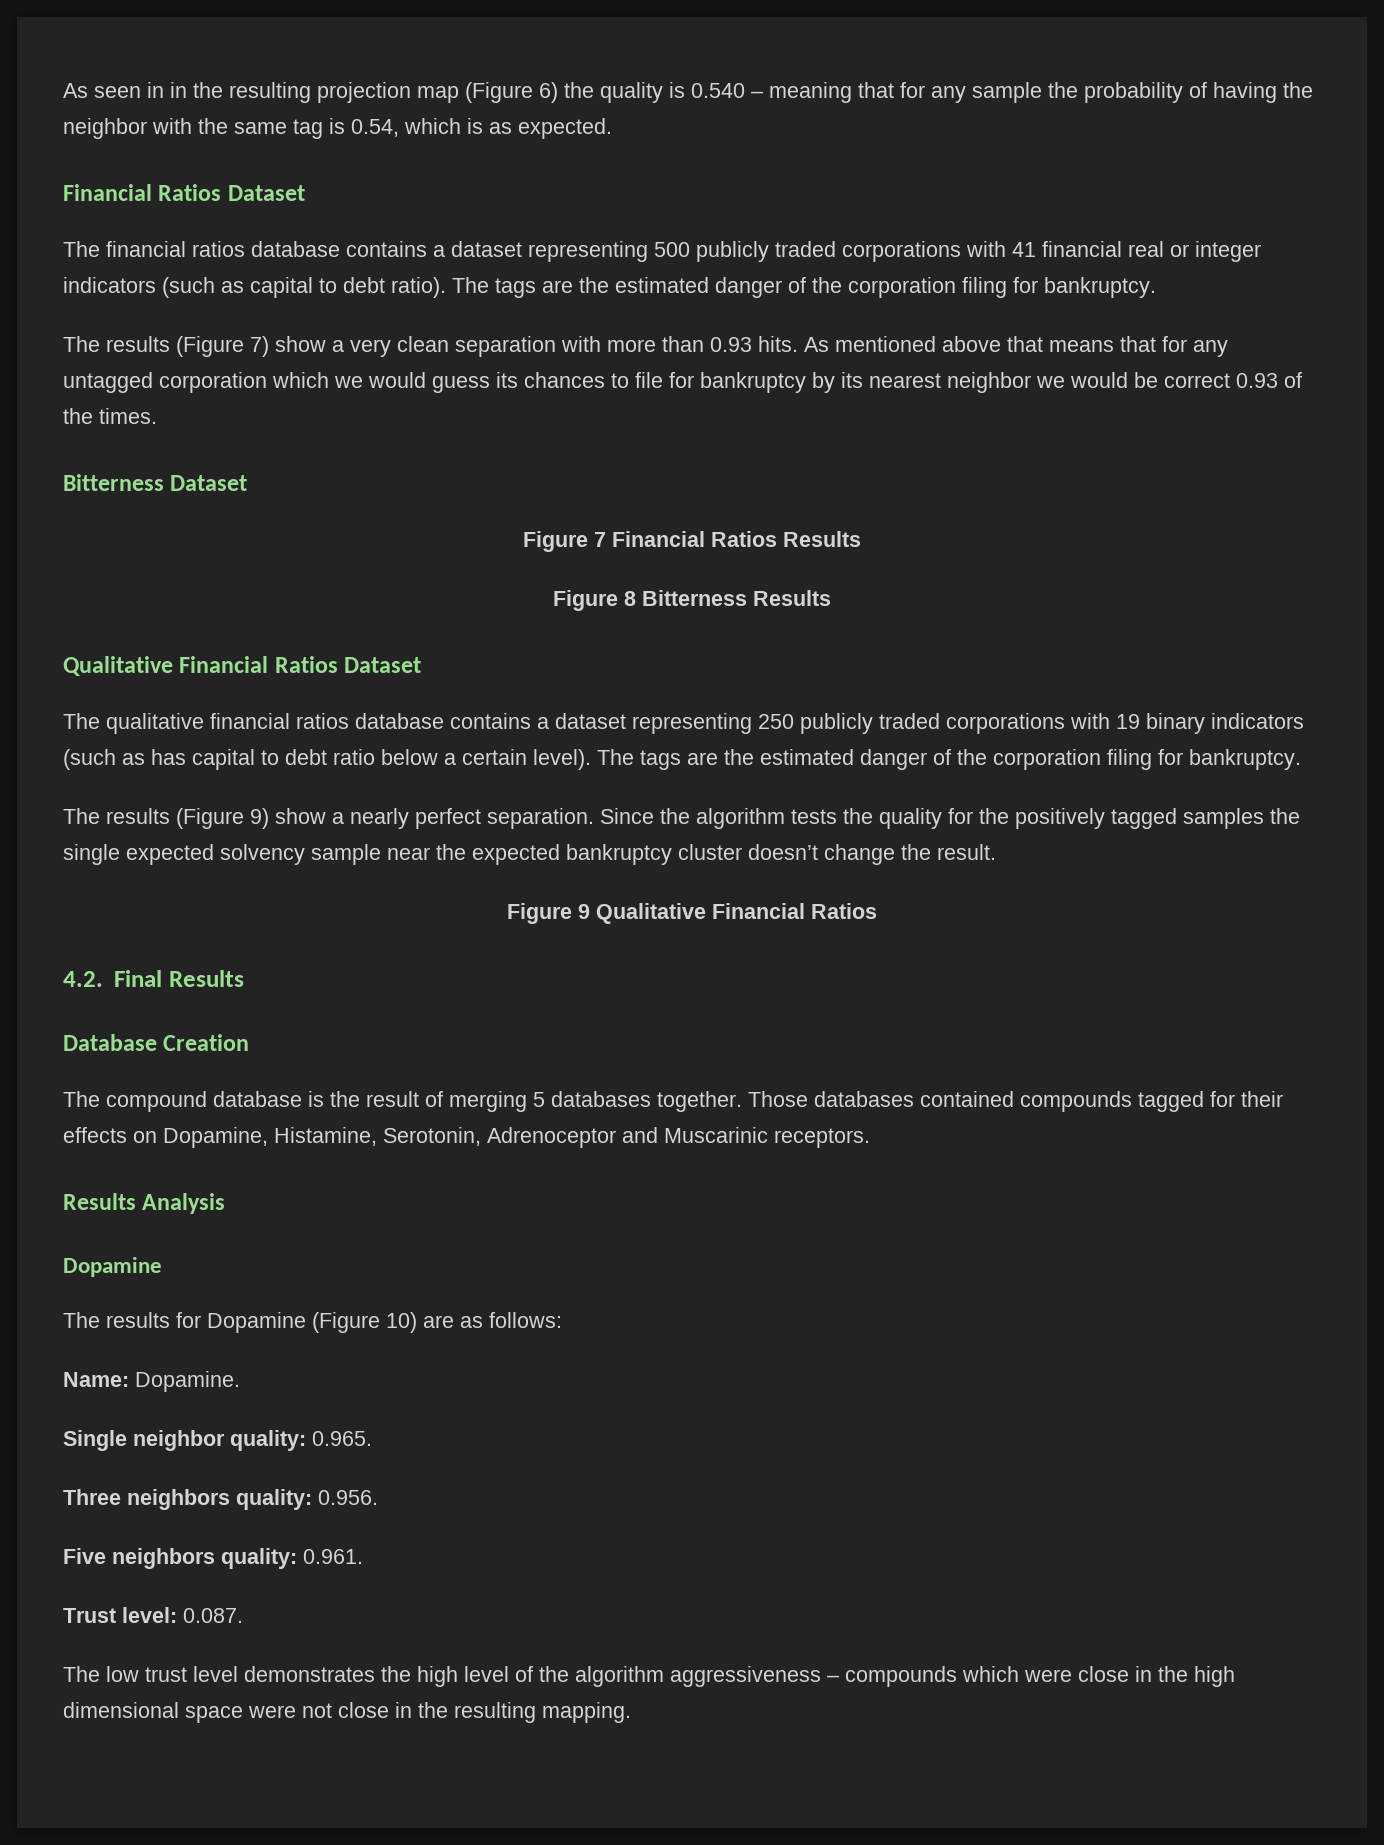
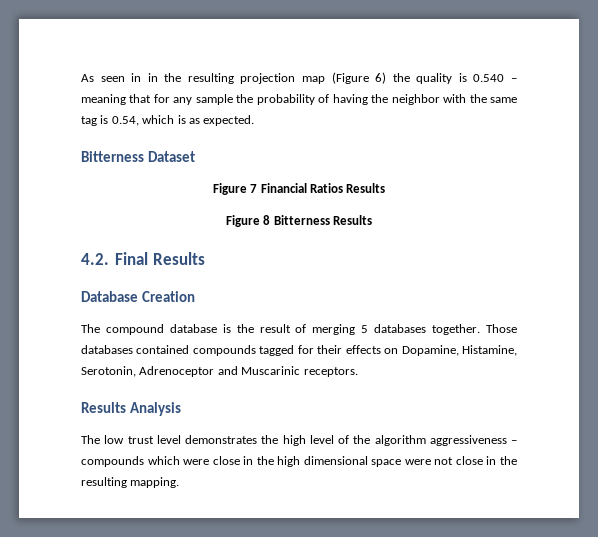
[63,184,305,201] [63,241,1261,262] [63,277,1156,298] [63,336,1228,357] [63,372,1302,393] [63,408,157,424] // Financial Ratios Dataset // The financial ratios database contains a dataset representing 500 publicly traded corporations with 41 financial real or integer indicators (such as capital to debt ratio). The tags are the estimated danger of the corporation filing for bankruptcy. // The results (Figure 7) show a very clean separation with more than 0.93 hits. As mentioned above that means that for any untagged corporation which we would guess its chances to file for bankruptcy by its nearest neighbor we would be correct 0.93 of the times. -> (255, 120) none
[63,656,422,676] [63,713,1304,734] [63,749,1301,770] [63,808,1300,829] [63,844,996,865] [507,903,877,924] // Qualitative Financial Ratios Dataset // The qualitative financial ratios database contains a dataset representing 250 publicly traded corporations with 19 binary indicators (such as has capital to debt ratio below a certain level). The tags are the estimated danger of the corporation filing for bankruptcy. // The results (Figure 9) show a nearly perfect separation. Since the algorithm tests the quality for the positively tagged samples the single expected solvency sample near the expected bankruptcy cluster doesn’t change the result. // Figure 9 Qualitative Financial Ratios -> (373, 220) none
[63,1257,162,1277] [63,1312,562,1333] [63,1371,240,1392] [63,1430,372,1451] [63,1489,378,1510] [63,1548,363,1569] [63,1607,243,1623] // Dopamine // The results for Dopamine (Figure 10) are as follows: // Name: Dopamine. // Single neighbor quality: 0.965. // Three neighbors quality: 0.956. // Five neighbors quality: 0.961. // Trust level: 0.087. -> (181, 409) none

